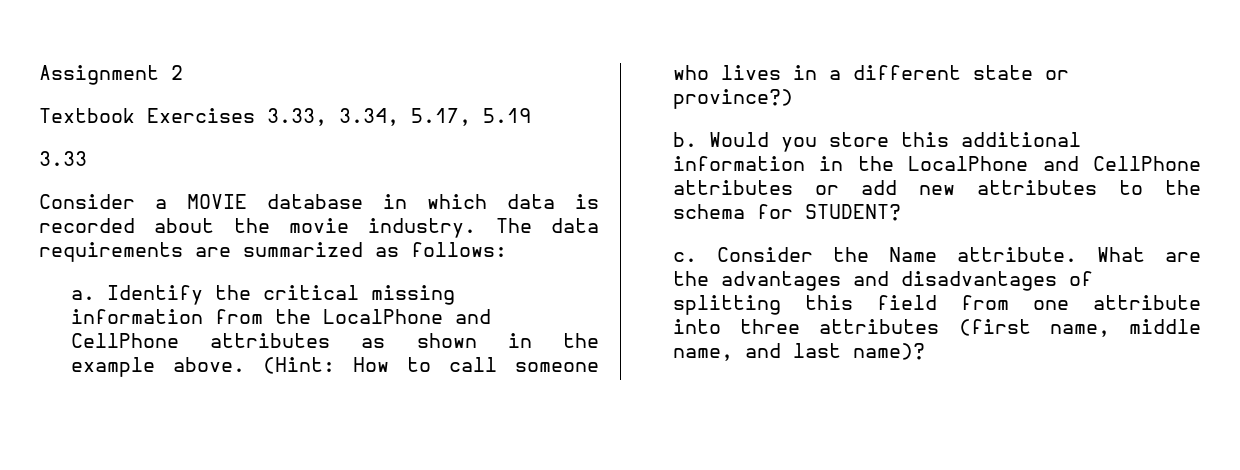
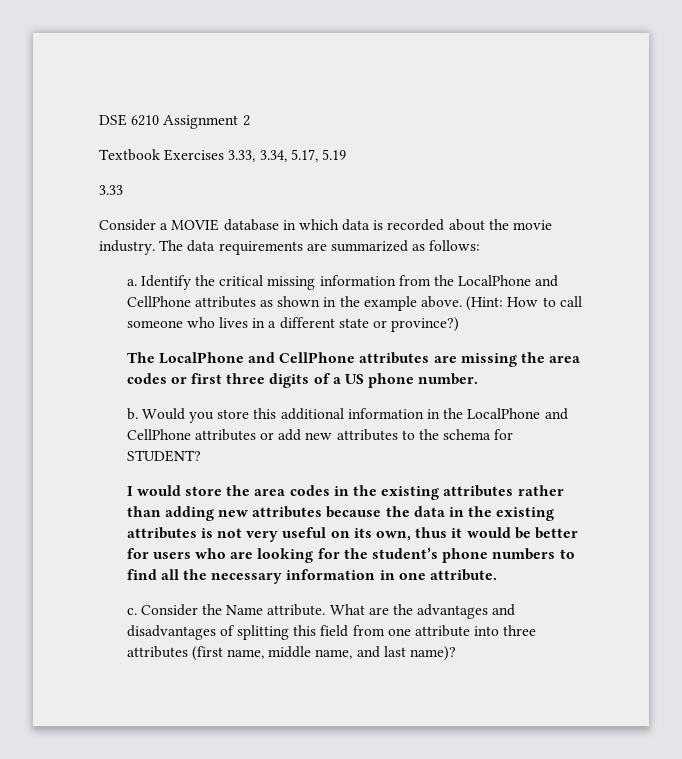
(39, 75) none -> [99,114,160,126] DSE 6210
(794, 99) none -> [126,352,581,367] [126,373,479,388] // The LocalPhone and CellPhone attributes are missing the area codes or first three digits of a US phone number.
(902, 212) none -> [126,485,564,500] [126,506,555,521] [126,527,578,542] [126,548,575,563] [126,569,498,584] // I would store the area codes in the existing attributes rather than adding new attributes because the data in the existing attributes is not very useful on its own, thus it would be better for users who are looking for the student’s phone numbers to find all the necessary information in one attribute.

